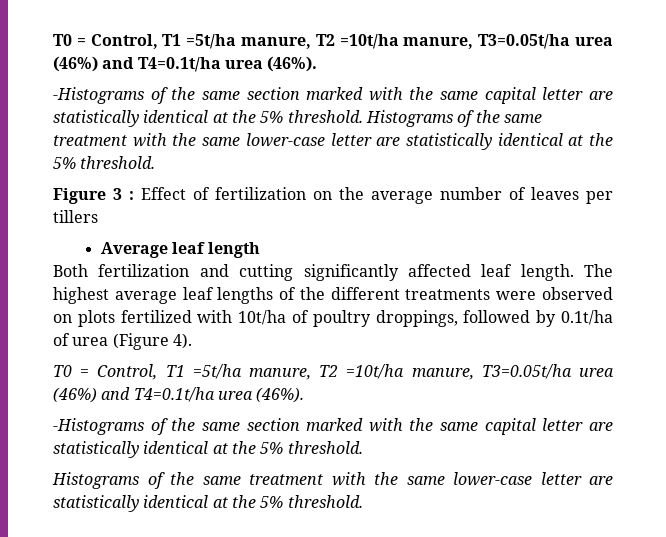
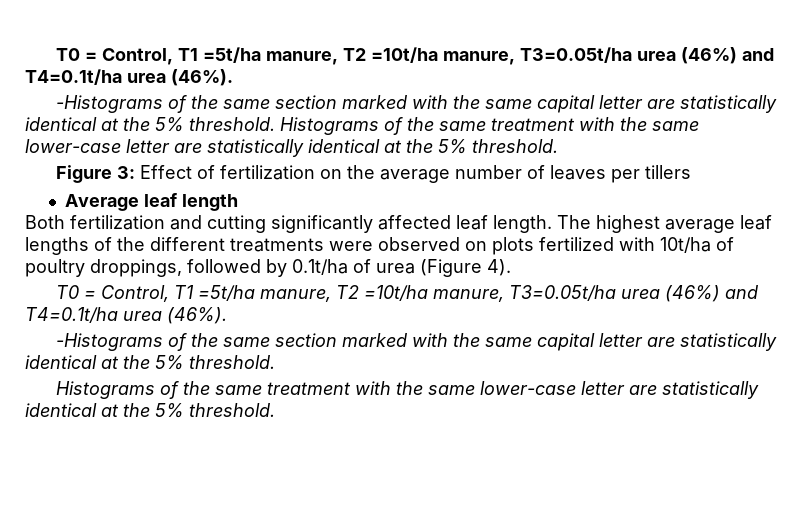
[113,188,134,200] 3 : -> [117,166,136,179] 3:

